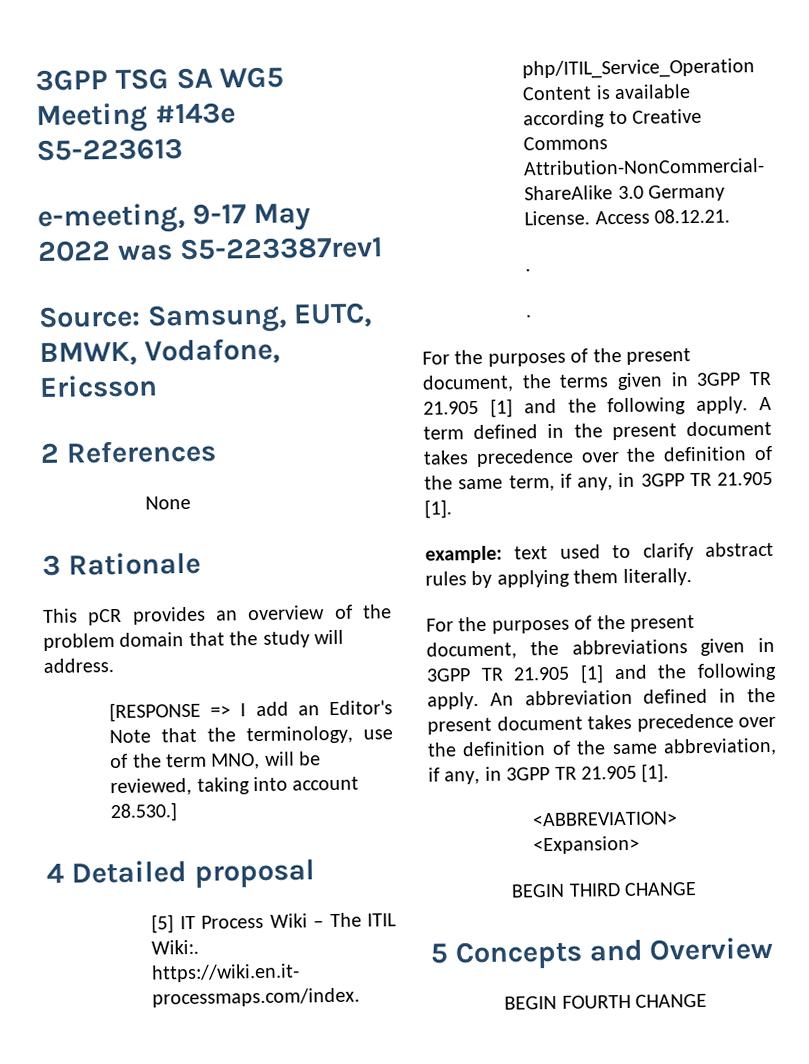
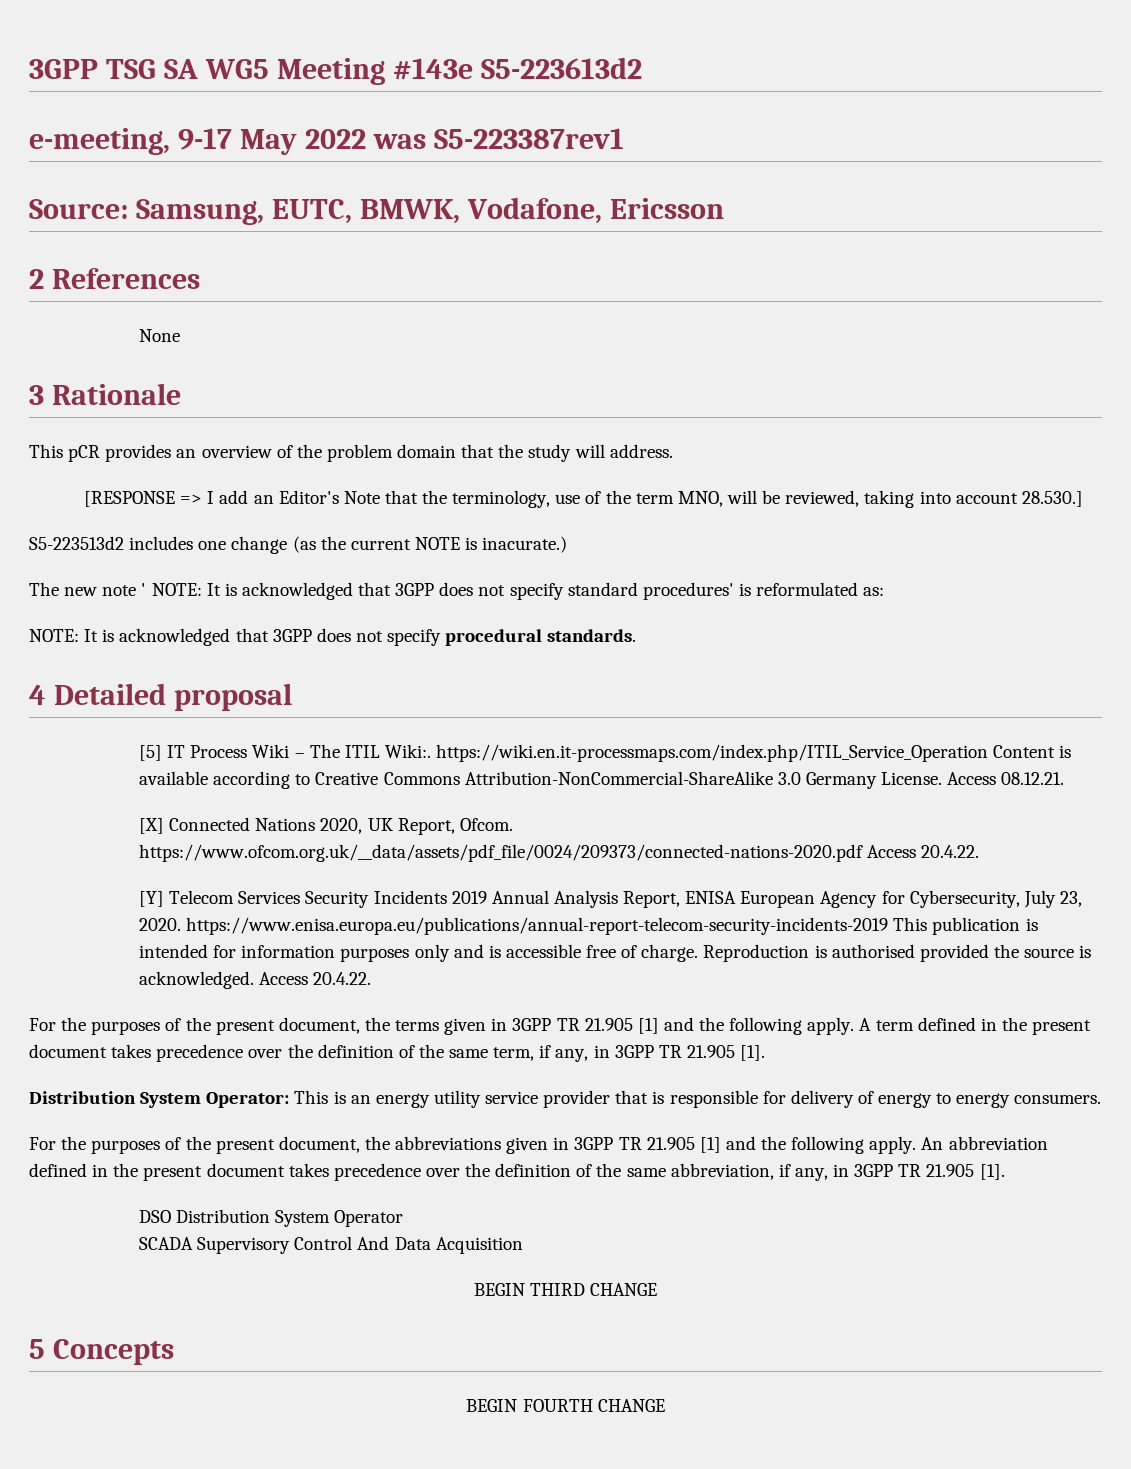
[36,138,183,162] S5-223613 -> [480,57,642,79] S5-223613d2
(178, 812) none -> [29,536,568,554] [29,582,885,600] [29,628,637,646] // S5-223513d2 includes one change (as the current NOTE is inacurate.) // The new note ' NOTE: It is acknowledged that 3GPP does not specify standard procedures' is reformulated as: // NOTE: It is acknowledged that 3GPP does not specify procedural standards.
[525,268,532,272] [526,314,533,318] . // . -> [139,817,513,835] [139,844,980,862] [139,890,1083,908] [139,917,1038,935] [139,944,1092,962] [139,971,372,989] [X] Connected Nations 2020, UK Report, Ofcom. https://www.ofcom.org.uk/__data/assets/pdf_file/0024/209373/connected-nations-2020.pdf Access 20.4.22. // [Y] Telecom Services Security Incidents 2019 Annual Analysis Report, ENISA European Agency for Cybersecurity, July 23, 2020. https://www.enisa.europa.eu/publications/annual-report-telecom-security-incidents-2019 This publication is intended for information purposes only and is accessible free of charge. Reproduction is authorised provided the source is acknowledged. Access 20.4.22.
[425,541,774,564] [425,568,692,589] example: text used to clarify abstract rules by applying them literally. -> [29,1090,1102,1108] Distribution System Operator: This is an energy utility service provider that is responsible for delivery of energy to energy consumers.
[532,811,679,827] [533,835,641,855] <ABBREVIATION> <Expansion> -> [139,1209,404,1227] [139,1236,523,1254] DSO Distribution System Operator // SCADA Supervisory Control And Data Acquisition
[588,936,774,962] and Overview -> (174, 1352) none

